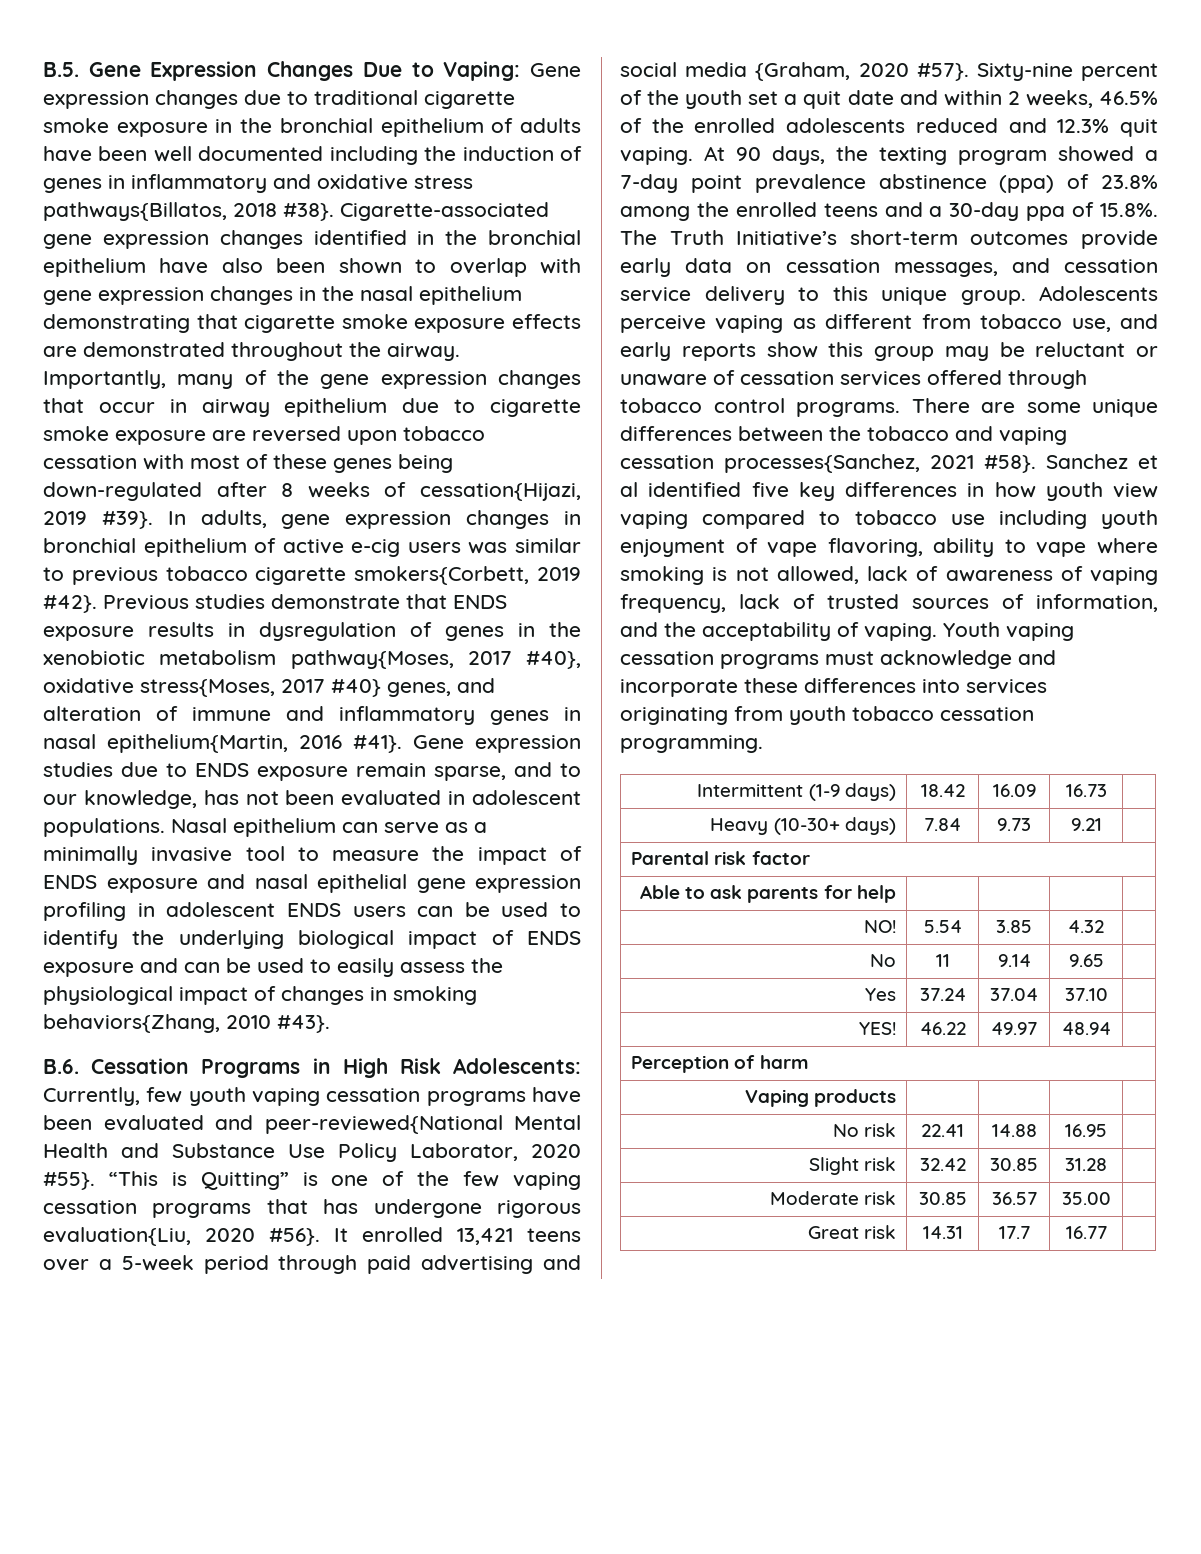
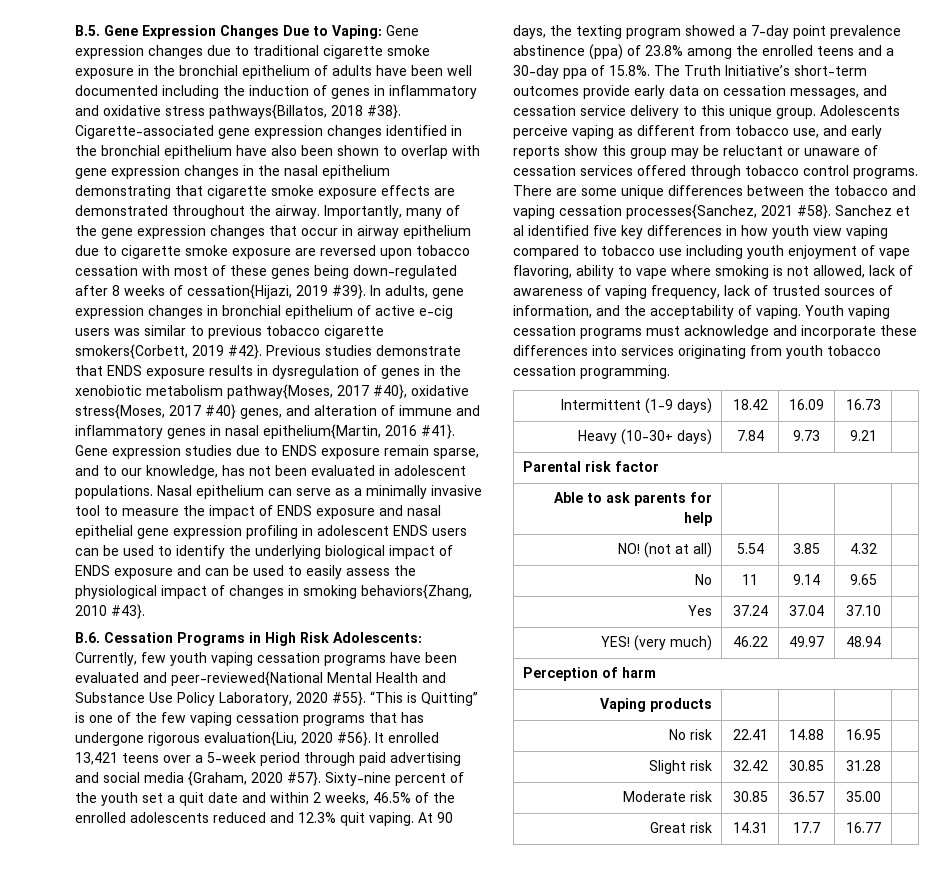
[410,1143,518,1161] Laborator, -> [219,692,292,706] Laboratory,
(896, 926) none -> [643,542,712,558] (not at all)
(896, 1028) none -> [633,635,712,651] (very much)

